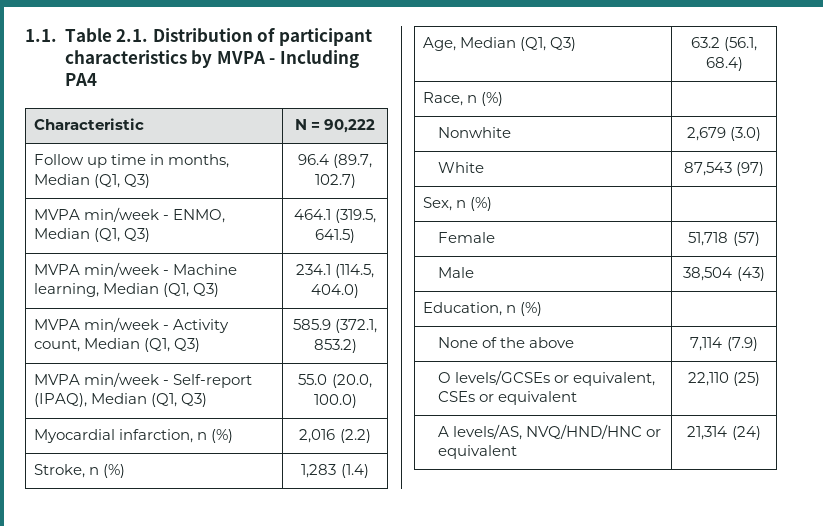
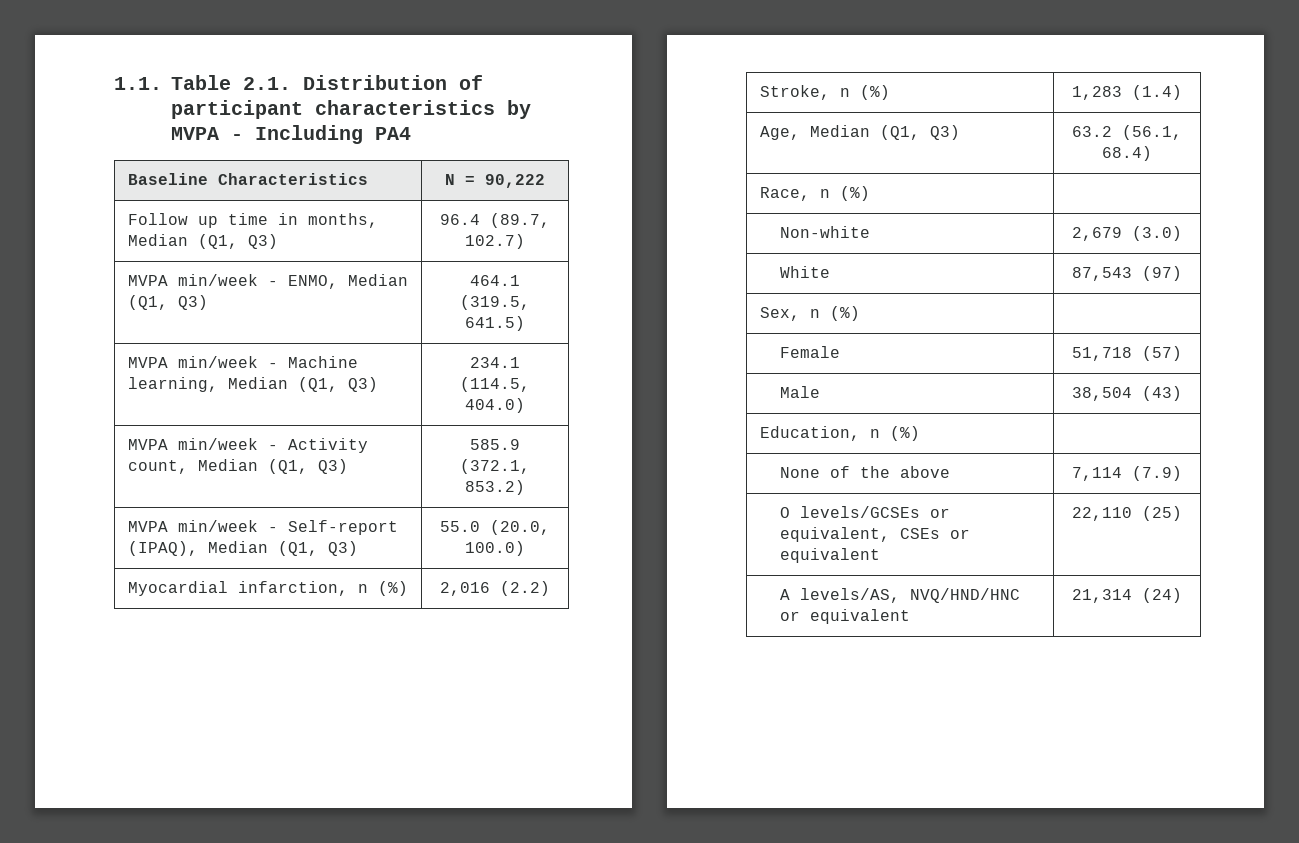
[33,118,144,130] Characteristic -> [127,173,368,185] Baseline Characteristics
[437,127,511,138] Nonwhite -> [780,226,871,238] Non-white

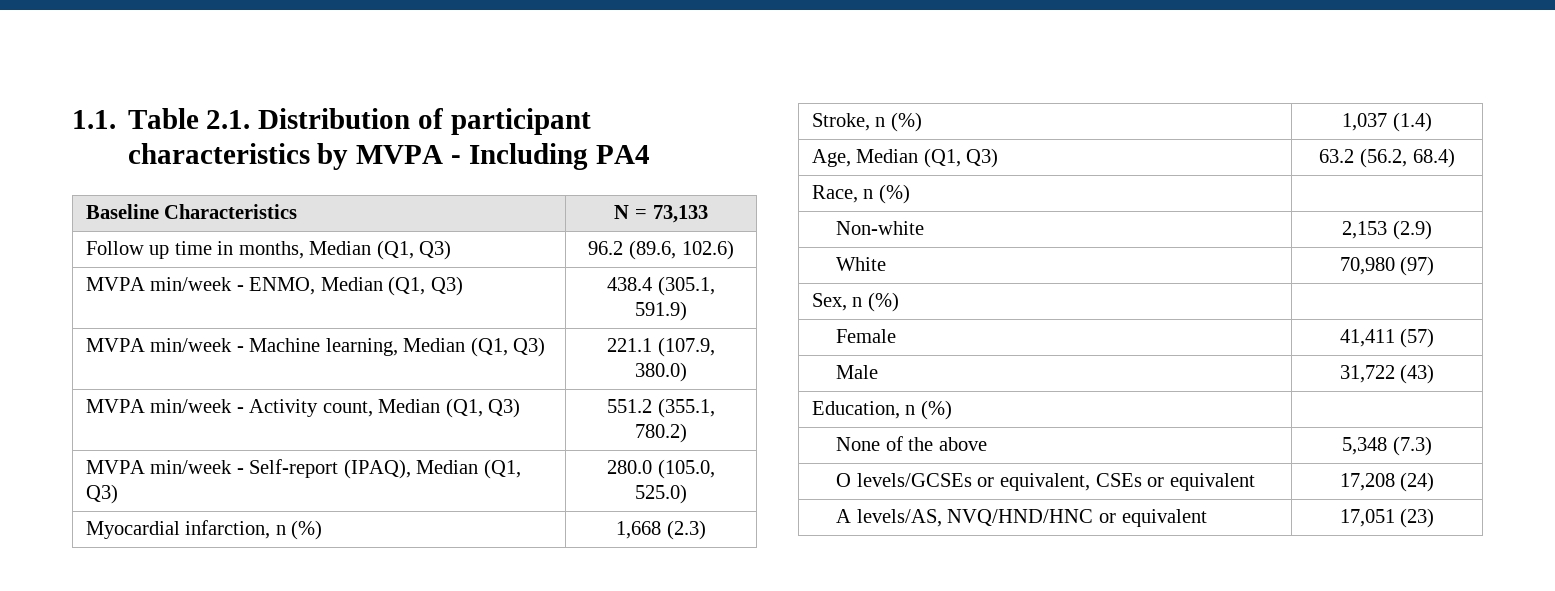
[485,174,545,188] 90,222 -> [652,205,708,223] 73,133
[440,213,550,228] [465,234,525,249] 96.4 (89.7, 102.7) -> [588,240,734,260] 96.2 (89.6, 102.6)
[470,275,520,286] [460,295,530,310] [465,316,525,331] 464.1 (319.5, 641.5) -> [607,276,715,296] [635,301,687,321] 438.4 (305.1, 591.9)
[470,357,520,368] [460,377,530,392] [465,398,525,413] 234.1 (114.5, 404.0) -> [607,337,715,357] [635,362,687,382] 221.1 (107.9, 380.0)
[470,439,520,450] [460,459,530,474] [465,480,525,495] 585.9 (372.1, 853.2) -> [607,398,715,418] [635,423,687,443] 551.2 (355.1, 780.2)
[440,520,550,535] [465,541,525,556] 55.0 (20.0, 100.0) -> [607,459,715,479] [635,484,687,504] 280.0 (105.0, 525.0)
[440,581,550,596] 2,016 (2.2) -> [616,520,706,540] 1,668 (2.3)
[1072,86,1122,100] 1,283 -> [1342,113,1388,131] 1,037
[1122,125,1182,140] (56.1, -> [1360,148,1407,168] (56.2,
[1072,226,1182,241] 2,679 (3.0) -> [1342,220,1432,240] 2,153 (2.9)
[1072,267,1132,281] 87,543 -> [1339,257,1395,275] 70,980
[1072,347,1132,361] 51,718 -> [1339,329,1395,347] 41,411
[1072,387,1132,401] 38,504 -> [1339,365,1395,383] 31,722
[1072,466,1182,481] 7,114 (7.9) -> [1342,436,1432,456] 5,348 (7.3)
[1072,506,1182,521] 22,110 (25) -> [1339,472,1435,492] 17,208 (24)
[1072,588,1182,603] 21,314 (24) -> [1339,508,1435,528] 17,051 (23)

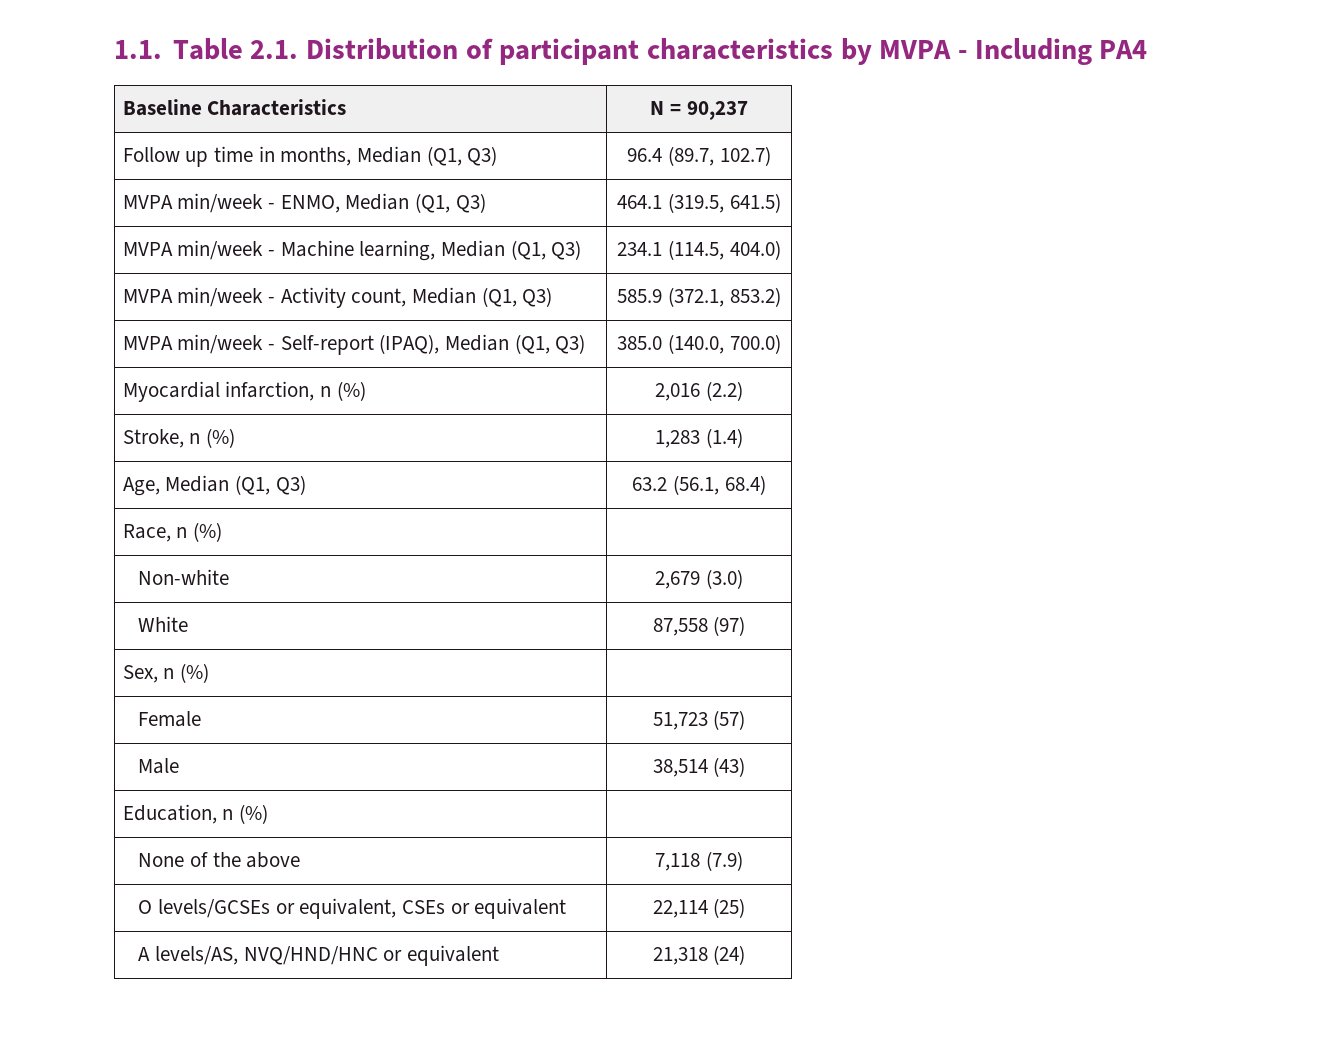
[652,205,708,223] 73,133 -> [686,101,748,120] 90,237
[588,240,734,260] 96.2 (89.6, 102.6) -> [627,146,771,166] 96.4 (89.7, 102.7)
[607,276,715,296] [635,301,687,321] 438.4 (305.1, 591.9) -> [617,193,781,213] 464.1 (319.5, 641.5)
[607,337,715,357] [635,362,687,382] 221.1 (107.9, 380.0) -> [617,240,781,260] 234.1 (114.5, 404.0)
[607,398,715,418] [635,423,687,443] 551.2 (355.1, 780.2) -> [617,287,781,307] 585.9 (372.1, 853.2)
[607,459,715,479] [635,484,687,504] 280.0 (105.0, 525.0) -> [617,334,781,354] 385.0 (140.0, 700.0)
[616,520,706,540] 1,668 (2.3) -> [655,381,743,401] 2,016 (2.2)
[1342,113,1388,131] 1,037 -> [655,430,701,448] 1,283
[1360,148,1407,168] (56.2, -> [673,475,719,495] (56.1,
[1342,220,1432,240] 2,153 (2.9) -> [655,569,743,589] 2,679 (3.0)
[1339,257,1395,275] 70,980 -> [652,618,708,636] 87,558
[1339,329,1395,347] 41,411 -> [652,712,708,730] 51,723
[1339,365,1395,383] 31,722 -> [652,759,708,777] 38,514
[1342,436,1432,456] 5,348 (7.3) -> [655,851,743,871] 7,118 (7.9)
[1339,472,1435,492] 17,208 (24) -> [652,898,746,918] 22,114 (25)
[1339,508,1435,528] 17,051 (23) -> [652,945,746,965] 21,318 (24)

